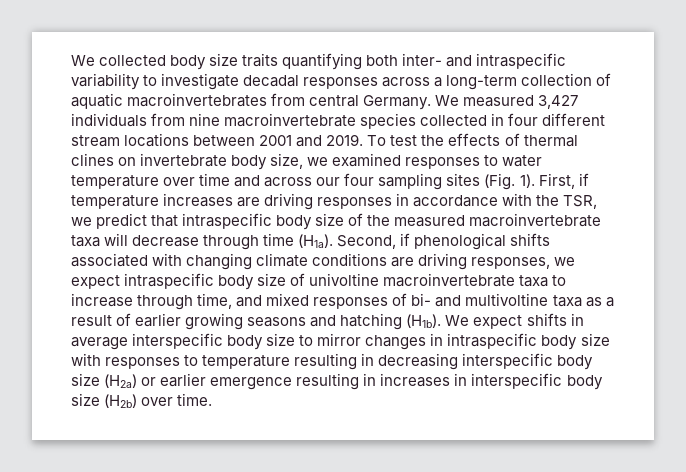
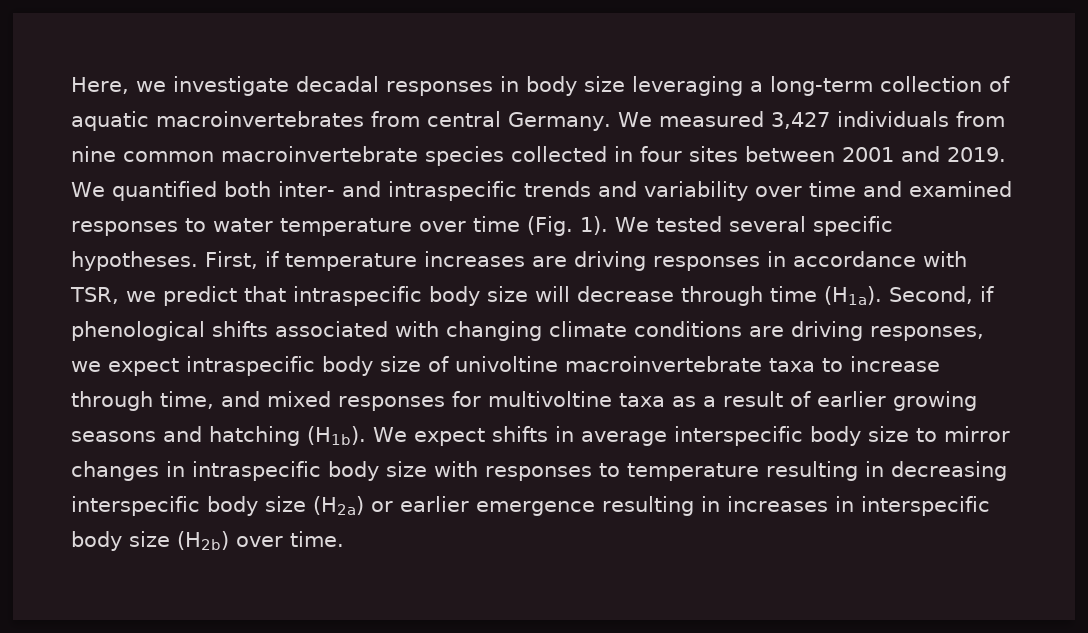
[71,53,567,70] [71,73,431,90] We collected body size traits quantifying both inter- and intraspecific variability to investigate decadal responses across -> [71,76,743,96] Here, we investigate decadal responses in body size leveraging
(221, 119) none -> [123,151,214,162] common
[542,113,606,126] [71,133,190,147] different stream locations -> [689,146,738,162] sites
[367,133,578,147] [71,153,329,170] To test the effects of thermal clines on invertebrate body size, we -> [71,181,902,201] We quantified both inter- and intraspecific trends and variability over time and
[234,173,535,190] and across our four sampling sites (Fig. 1). -> [527,216,893,236] [71,251,198,271] (Fig. 1). We tested several specific hypotheses.
[536,195,560,206] the -> (967, 259) none
[348,213,602,227] [71,235,100,247] of the measured macroinvertebrate taxa -> (528, 294) none
[392,293,462,307] of bi- and -> [451,391,481,407] for

